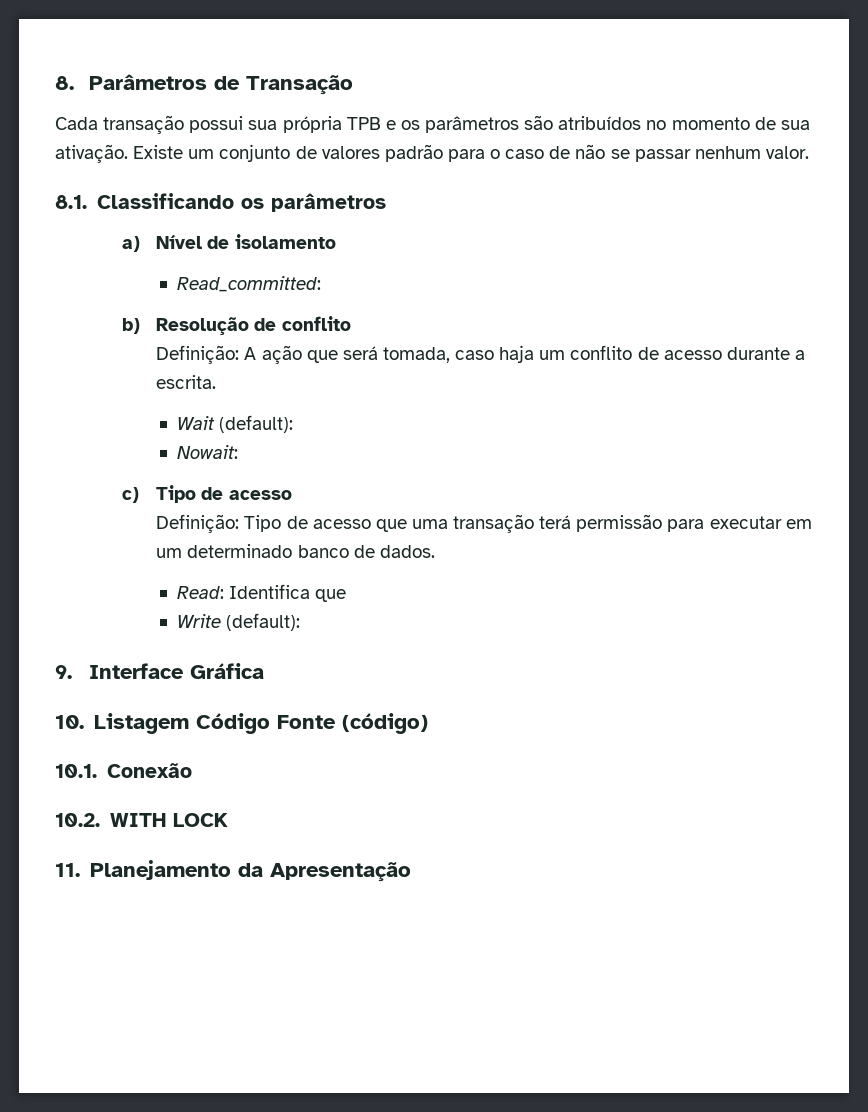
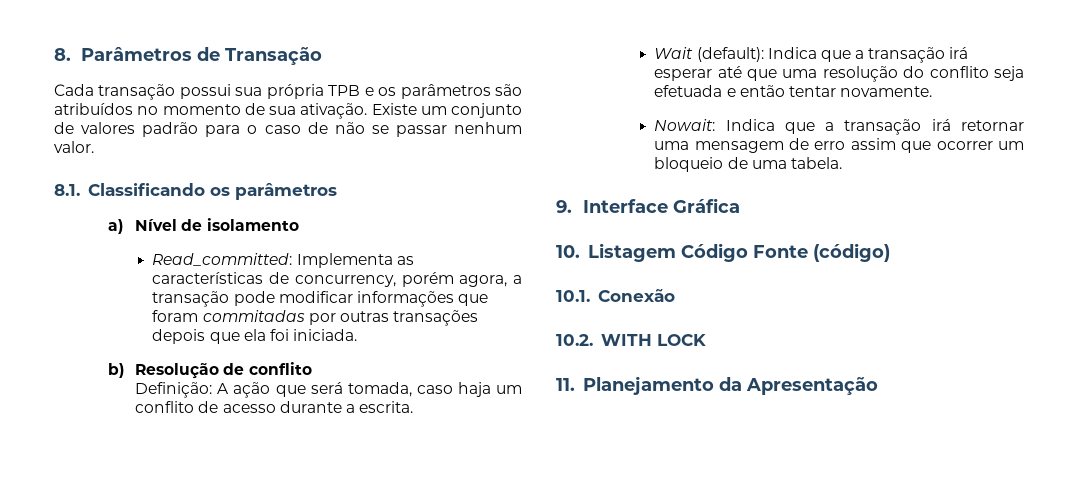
(322, 284) none -> [296,253,414,268] [152,272,522,287] [152,291,489,307] [152,310,479,326] [152,329,358,344] Implementa as características de concurrency, porém agora, a transação pode modificar informações que foram commitadas por outras transações depois que ela foi iniciada.
[177,445,239,459] [122,485,292,503] [156,514,812,533] [156,544,435,558] [177,584,347,602] [177,613,301,631] // Nowait: // c) Tipo de acesso // Definição: Tipo de acesso que uma transação terá permissão para executar em um determinado banco de dados. // Read: Identifica que // Write (default): -> [767,47,969,63] [654,66,1024,82] [654,85,933,97] [654,119,1024,135] [654,138,1024,153] [654,157,842,172] Indica que a transação irá esperar até que uma resolução do conflito seja efetuada e então tentar novamente. // Nowait: Indica que a transação irá retornar uma mensagem de erro assim que ocorrer um bloqueio de uma tabela.

